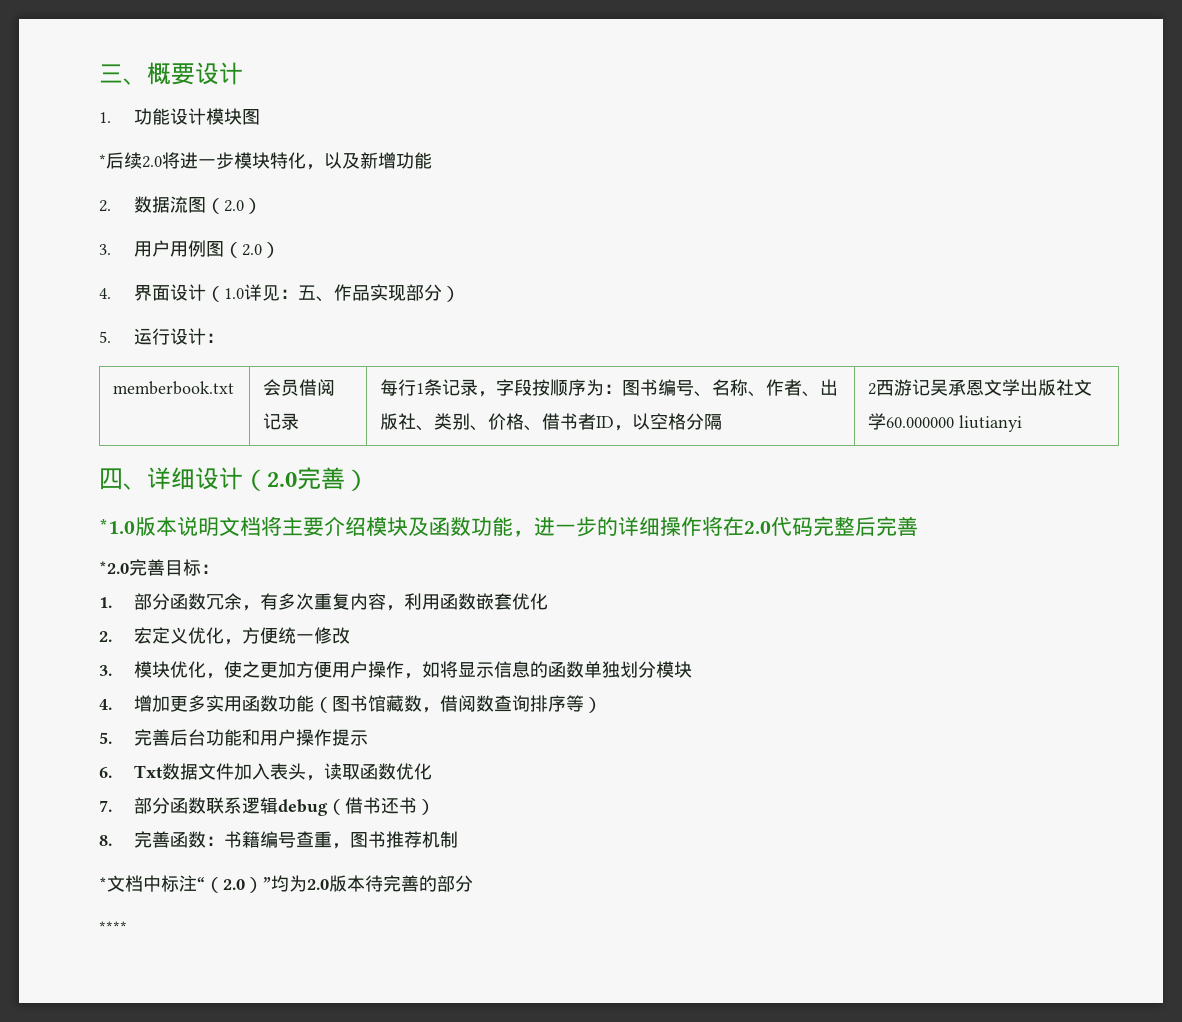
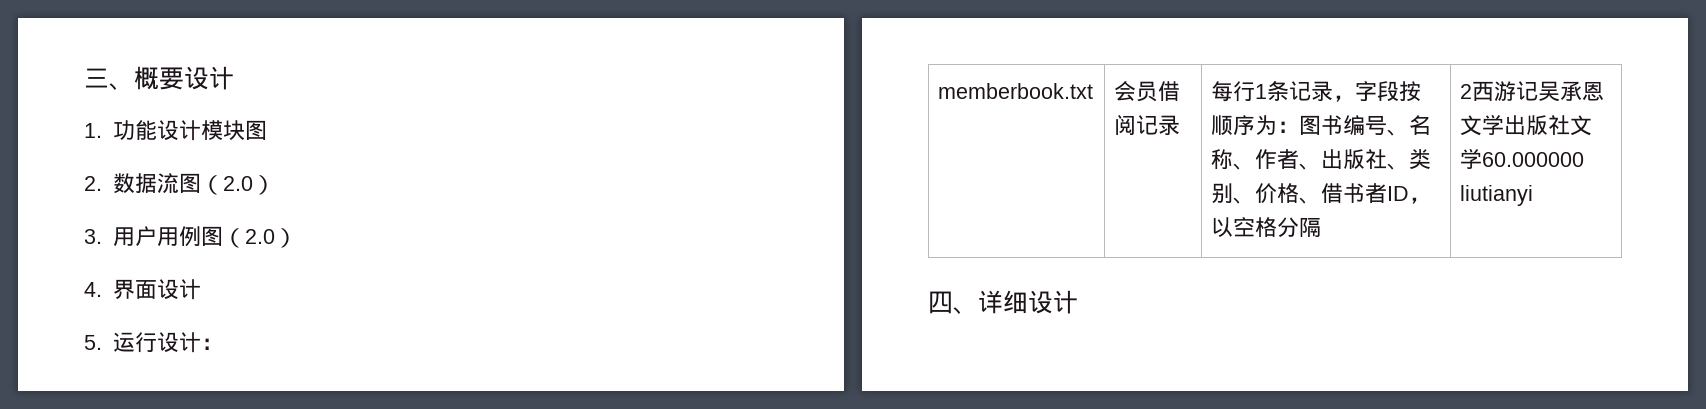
[99,152,432,170] // *后续2.0将进一步模块特化，以及新增功能 -> (267, 130) none
[205,284,460,302] （1.0详见：五、作品实现部分） -> (201, 289) none
[243,467,369,491] [99,516,918,537] [99,559,219,576] [99,593,548,611] [99,627,350,645] [99,661,692,679] [99,695,602,713] [99,729,368,746] [99,763,432,781] [99,797,435,816] [99,831,458,849] [99,875,473,893] [99,921,127,934] （2.0完善） // *1.0版本说明文档将主要介绍模块及函数功能，进一步的详细操作将在2.0代码完整后完善 // *2.0完善目标： // 1.部分函数冗余，有多次重复内容，利用函数嵌套优化 // 2.宏定义优化，方便统一修改 // 3.模块优化，使之更加方便用户操作，如将显示信息的函数单独划分模块 // 4.增加更多实用函数功能（图书馆藏数，借阅数查询排序等） // 5.完善后台功能和用户操作提示 // 6. Txt数据文件加入表头，读取函数优化 // 7.部分函数联系逻辑debug（借书还书） // 8.完善函数：书籍编号查重，图书推荐机制 // *文档中标注“（2.0）”均为2.0版本待完善的部分 // **** -> (1078, 302) none

